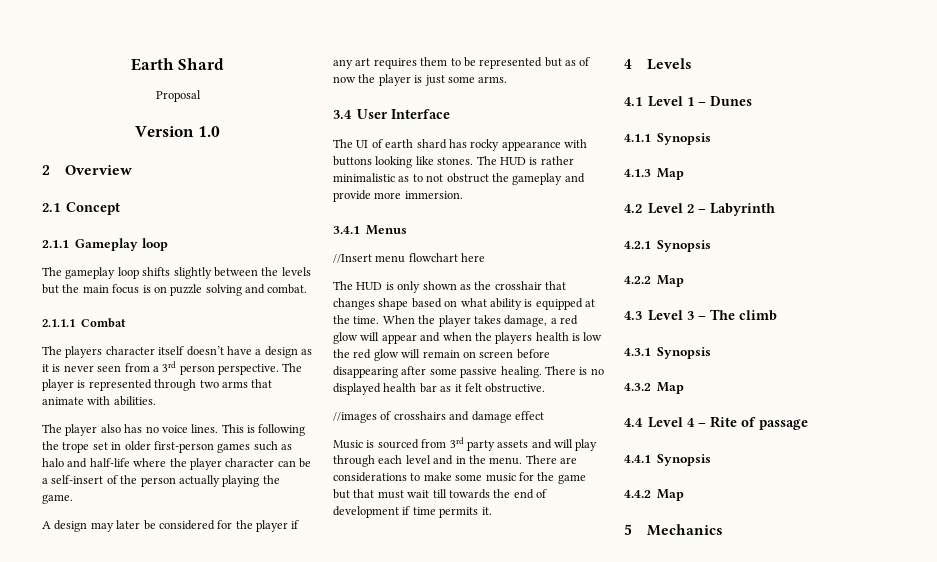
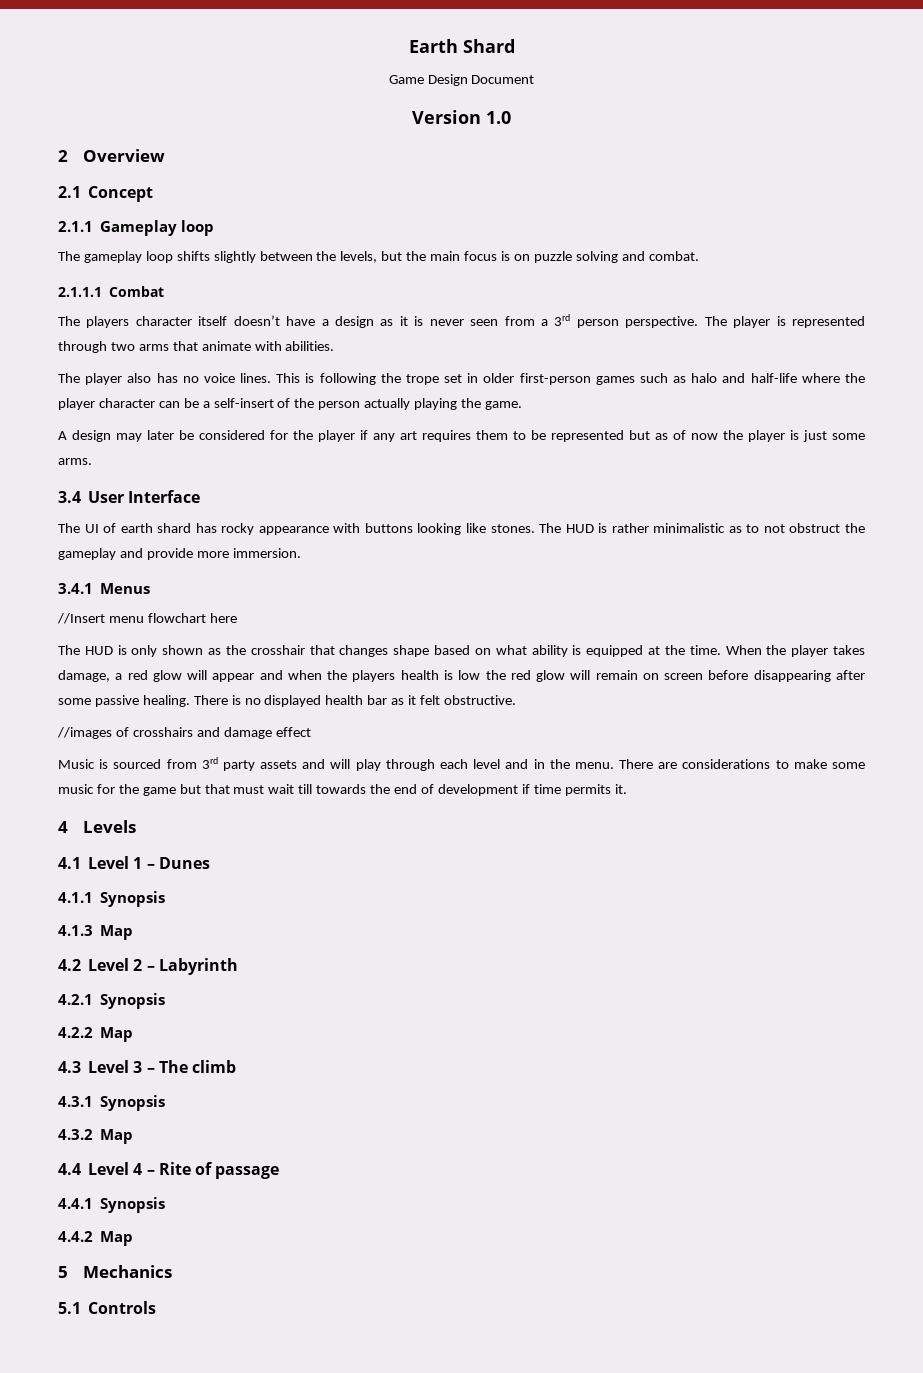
[155,90,201,102] Proposal -> [388,74,535,86] Game Design Document
[281,267,311,276] levels -> [340,251,378,263] levels,
(724, 530) none -> [58,1301,157,1314] // 5.1 Controls

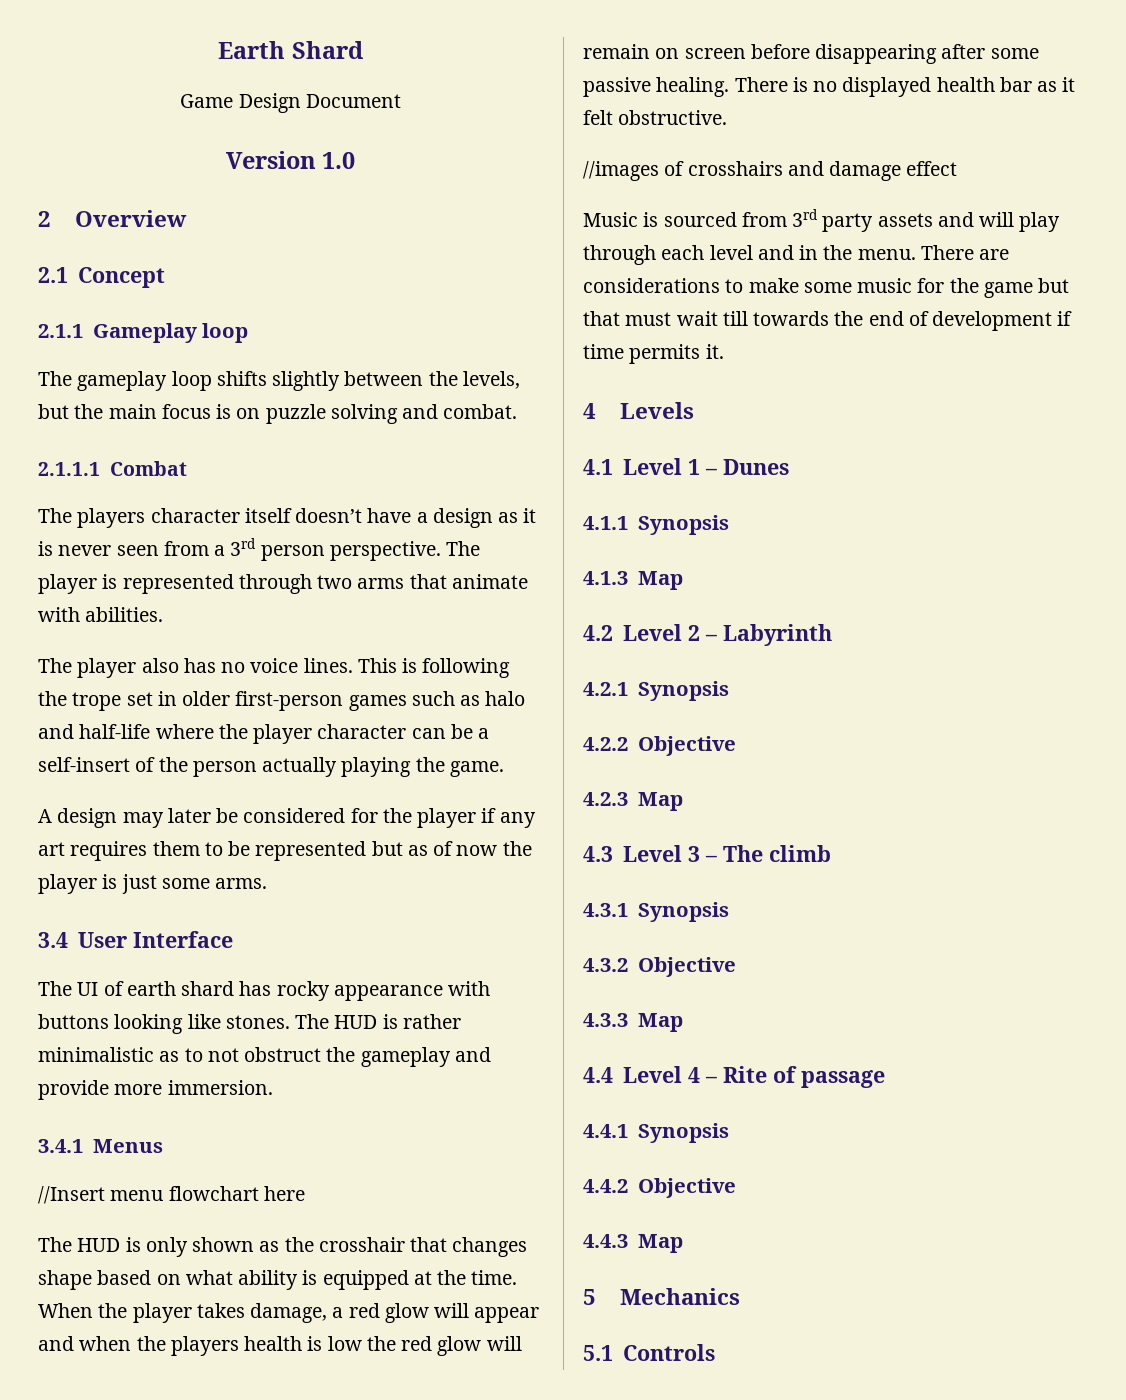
(93, 1032) none -> [637,736,736,756] [583,792,628,806] Objective // 4.2.3
(93, 1134) none -> [637,957,736,977] [583,1013,628,1027] Objective // 4.3.3
(93, 1236) none -> [637,1178,736,1198] [583,1234,628,1248] Objective // 4.4.3

